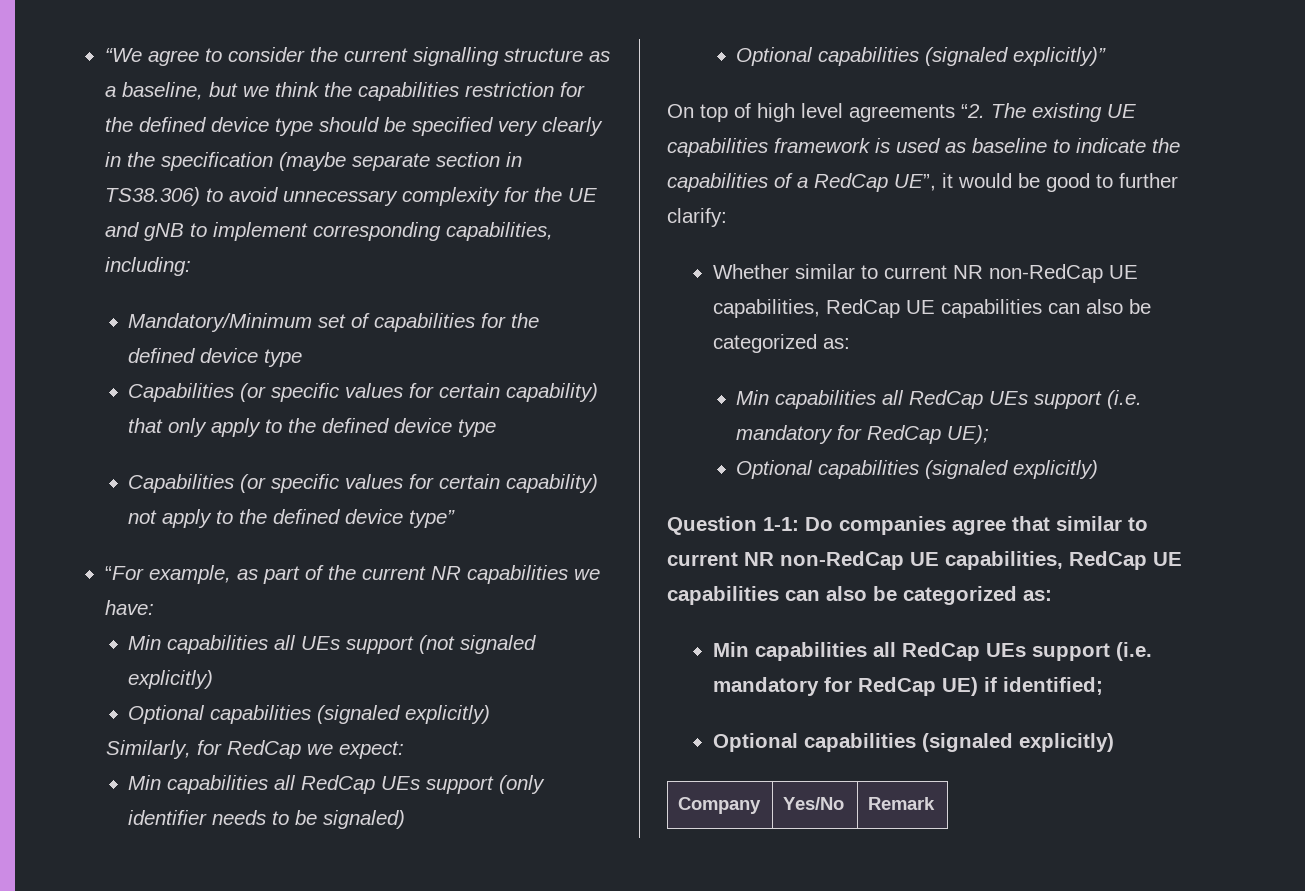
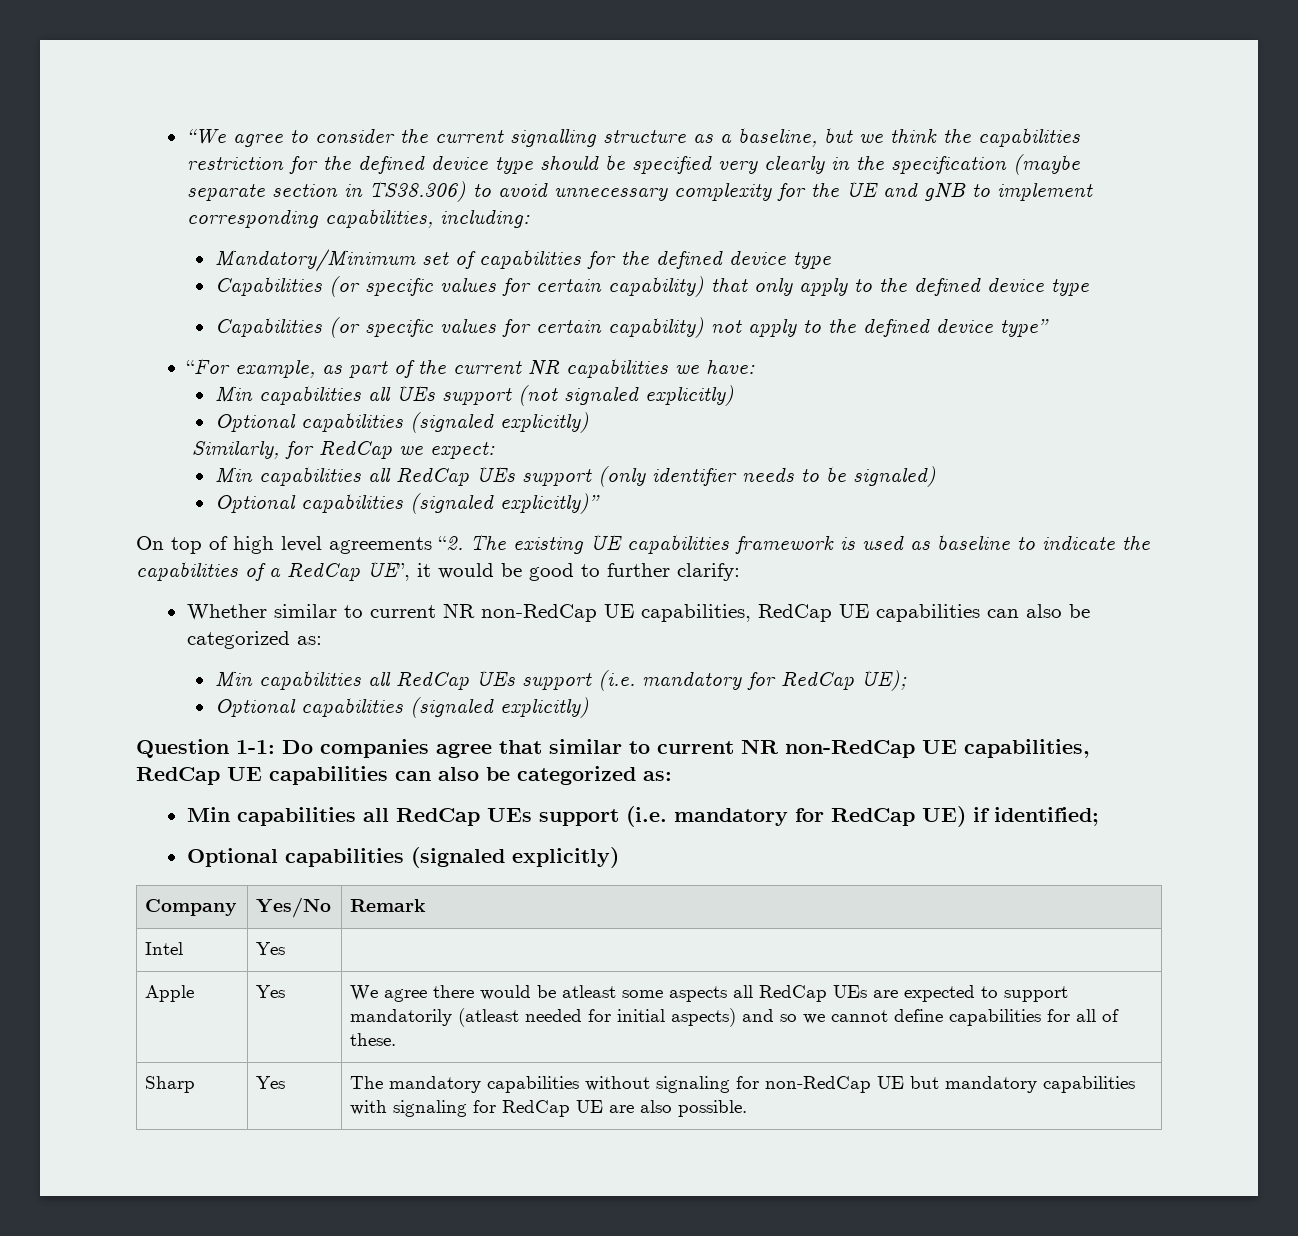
(936, 803) none -> [145,942,184,955] [256,942,286,955] [145,985,195,1002] [256,985,286,998] [350,985,1069,1002] [350,1008,1120,1027] [350,1033,397,1046] [145,1076,196,1093] [256,1076,286,1089] [350,1076,1136,1093] [350,1100,748,1117] // Intel | Yes | // Apple | Yes | We agree there would be atleast some aspects all RedCap UEs are expected to support mandatorily (atleast needed for initial aspects) and so we cannot define capabilities for all of these. // Sharp | Yes | The mandatory capabilities without signaling for non-RedCap UE but mandatory capabilities with signaling for RedCap UE are also possible.

